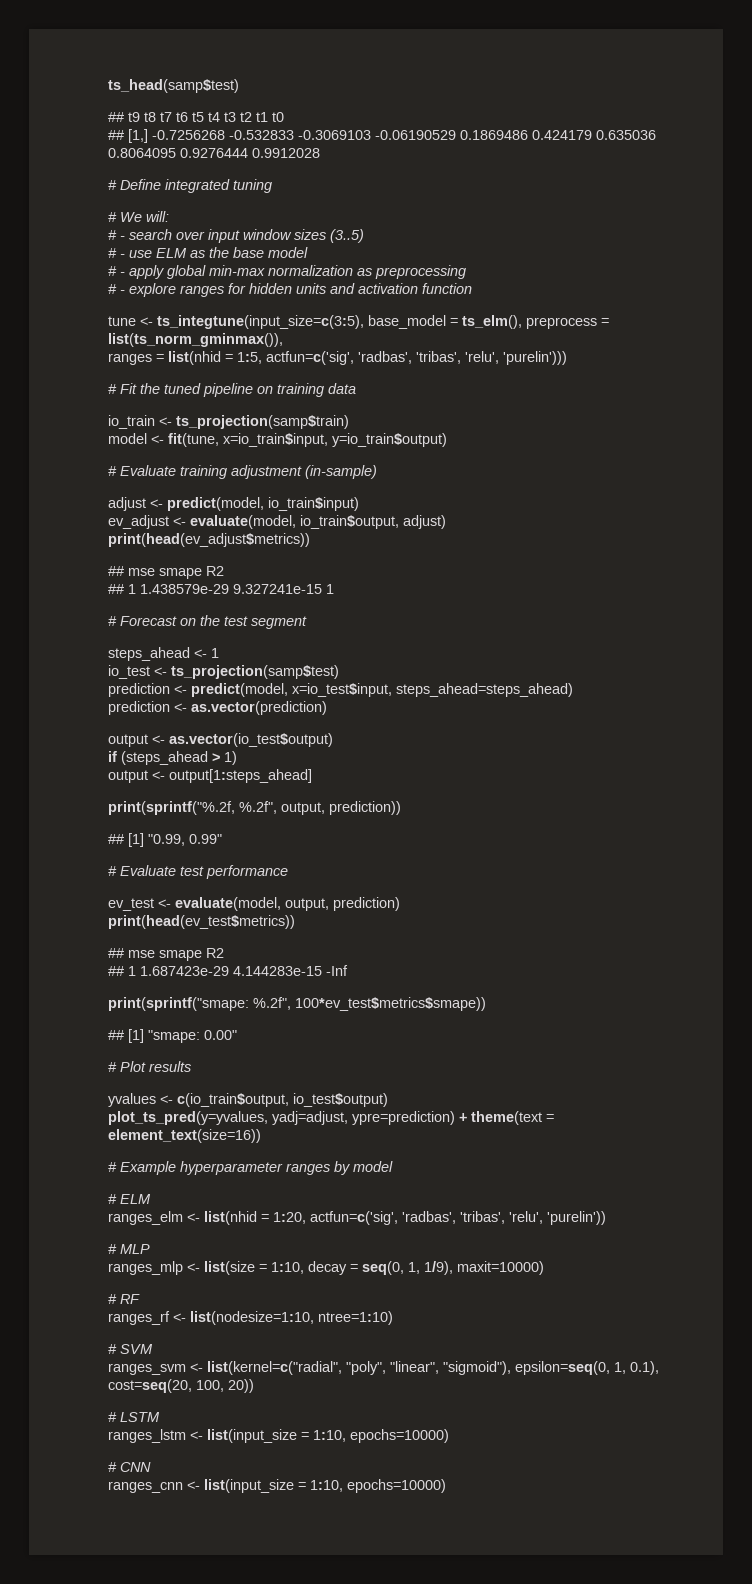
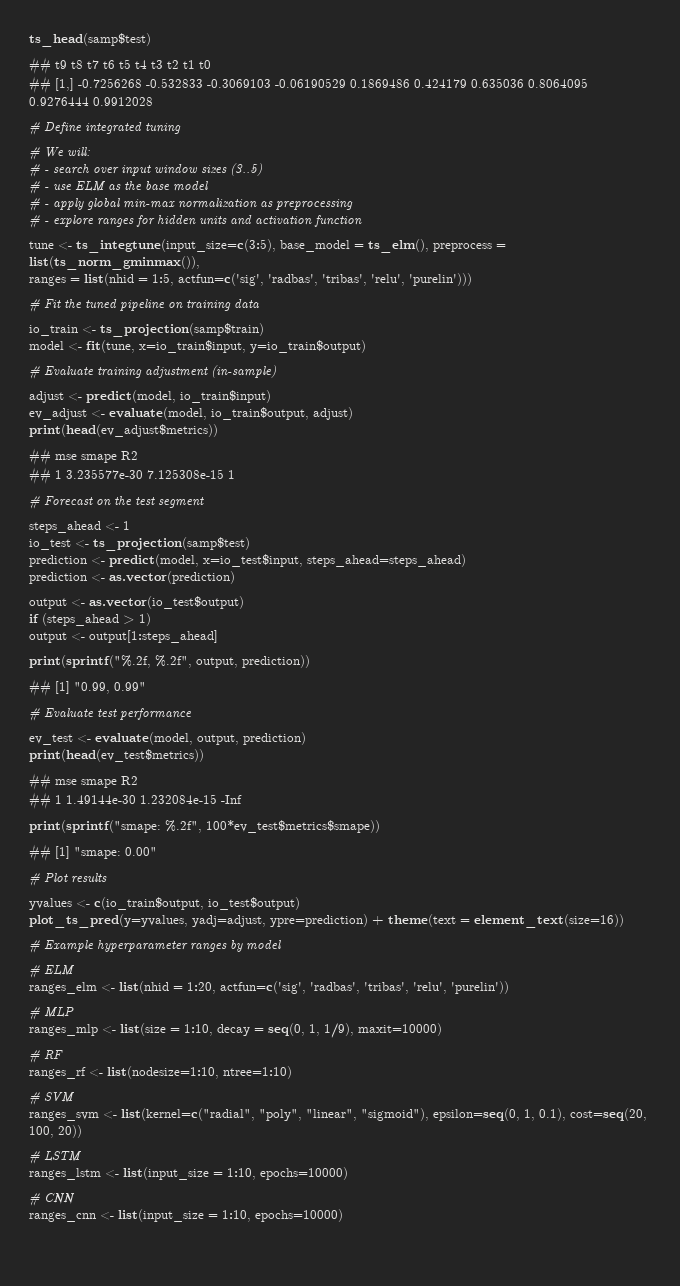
[140,584,322,594] 1.438579e-29 9.327241e-15 -> [66,469,224,479] 3.235577e-30 7.125308e-15
[140,966,322,976] 1.687423e-29 4.144283e-15 -> [66,794,217,804] 1.49144e-30 1.232084e-15

